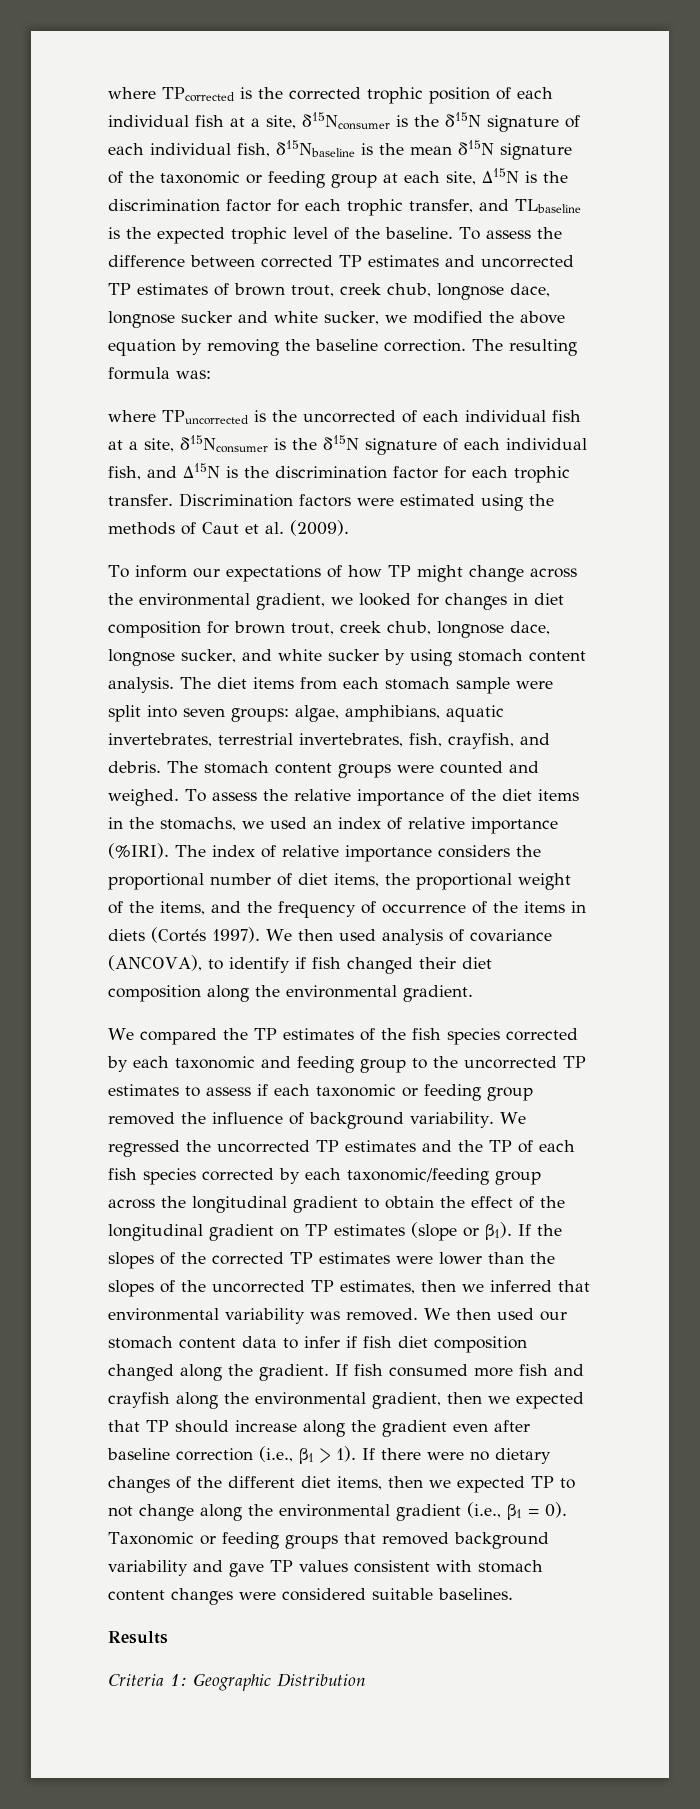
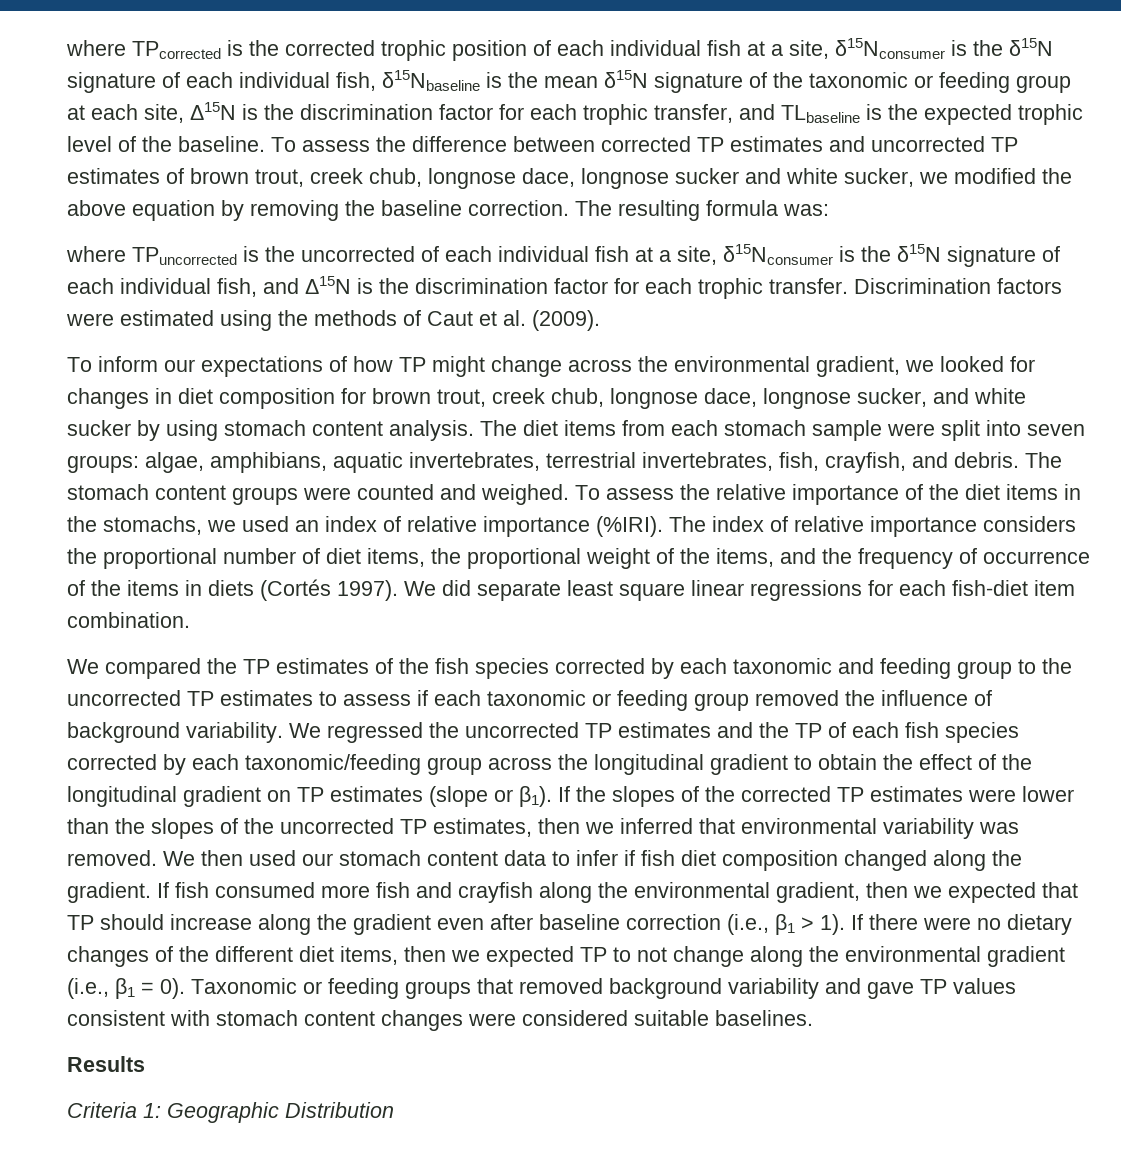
[297,929,552,945] [108,955,492,974] [108,985,473,1002] then used analysis of covariance (ANCOVA), to identify if fish changed their diet composition along the environmental gradient. -> [442,580,1075,601] [67,612,190,628] did separate least square linear regressions for each fish-diet item combination.

